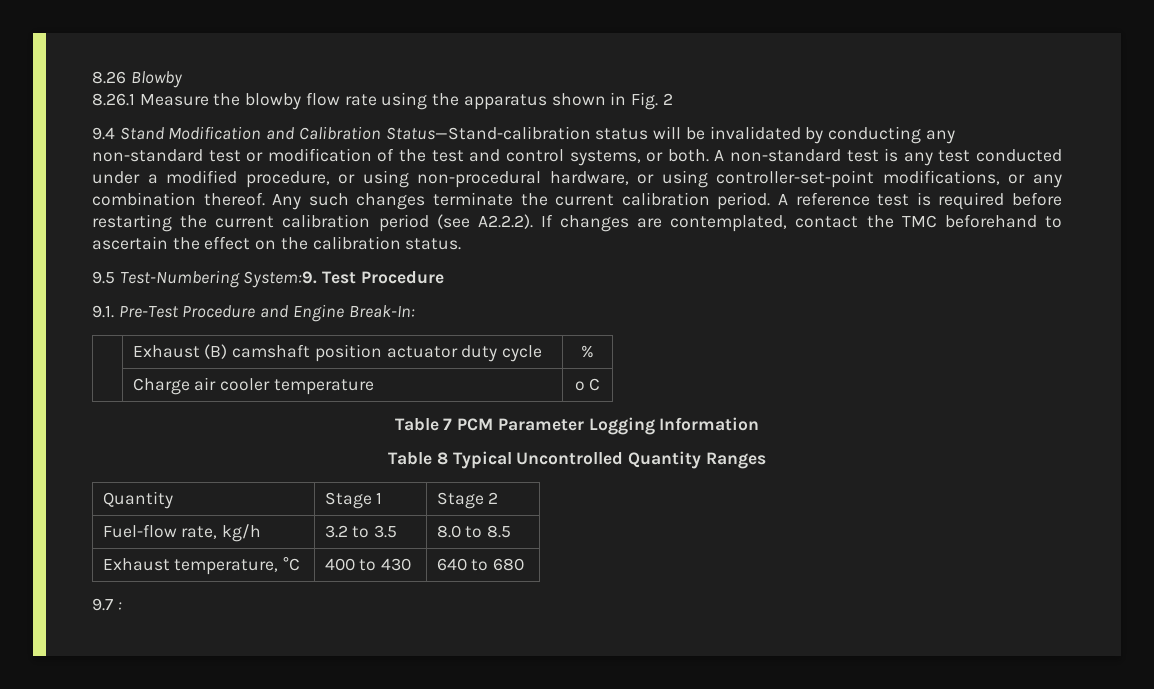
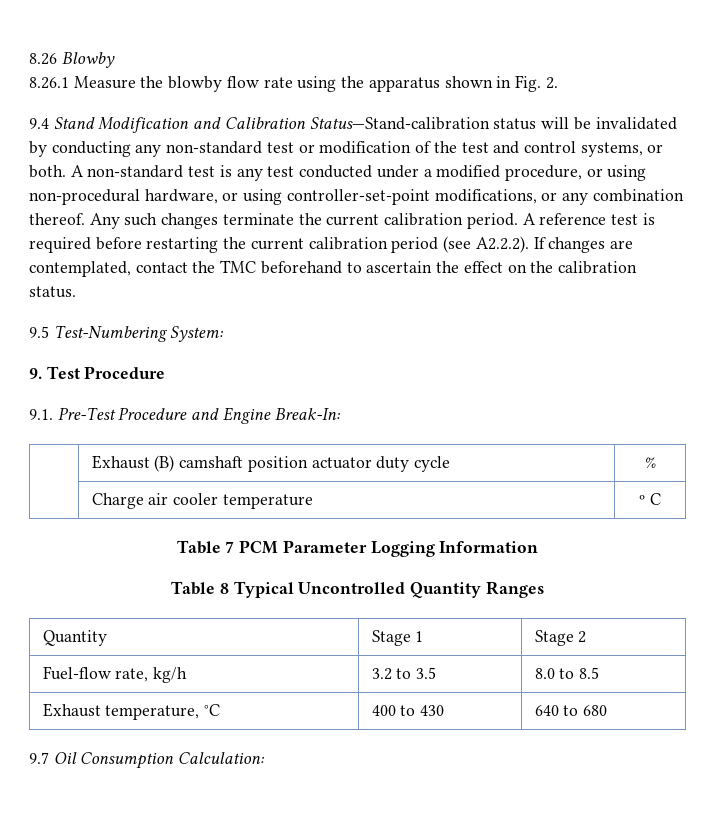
[662,93,673,105] 2 -> [545,77,558,89] 2.
[243,271,318,288] System:9. -> [170,326,225,342] [29,368,42,379] System: // 9.
[117,602,122,610] : -> [53,752,266,769] Oil Consumption Calculation:

